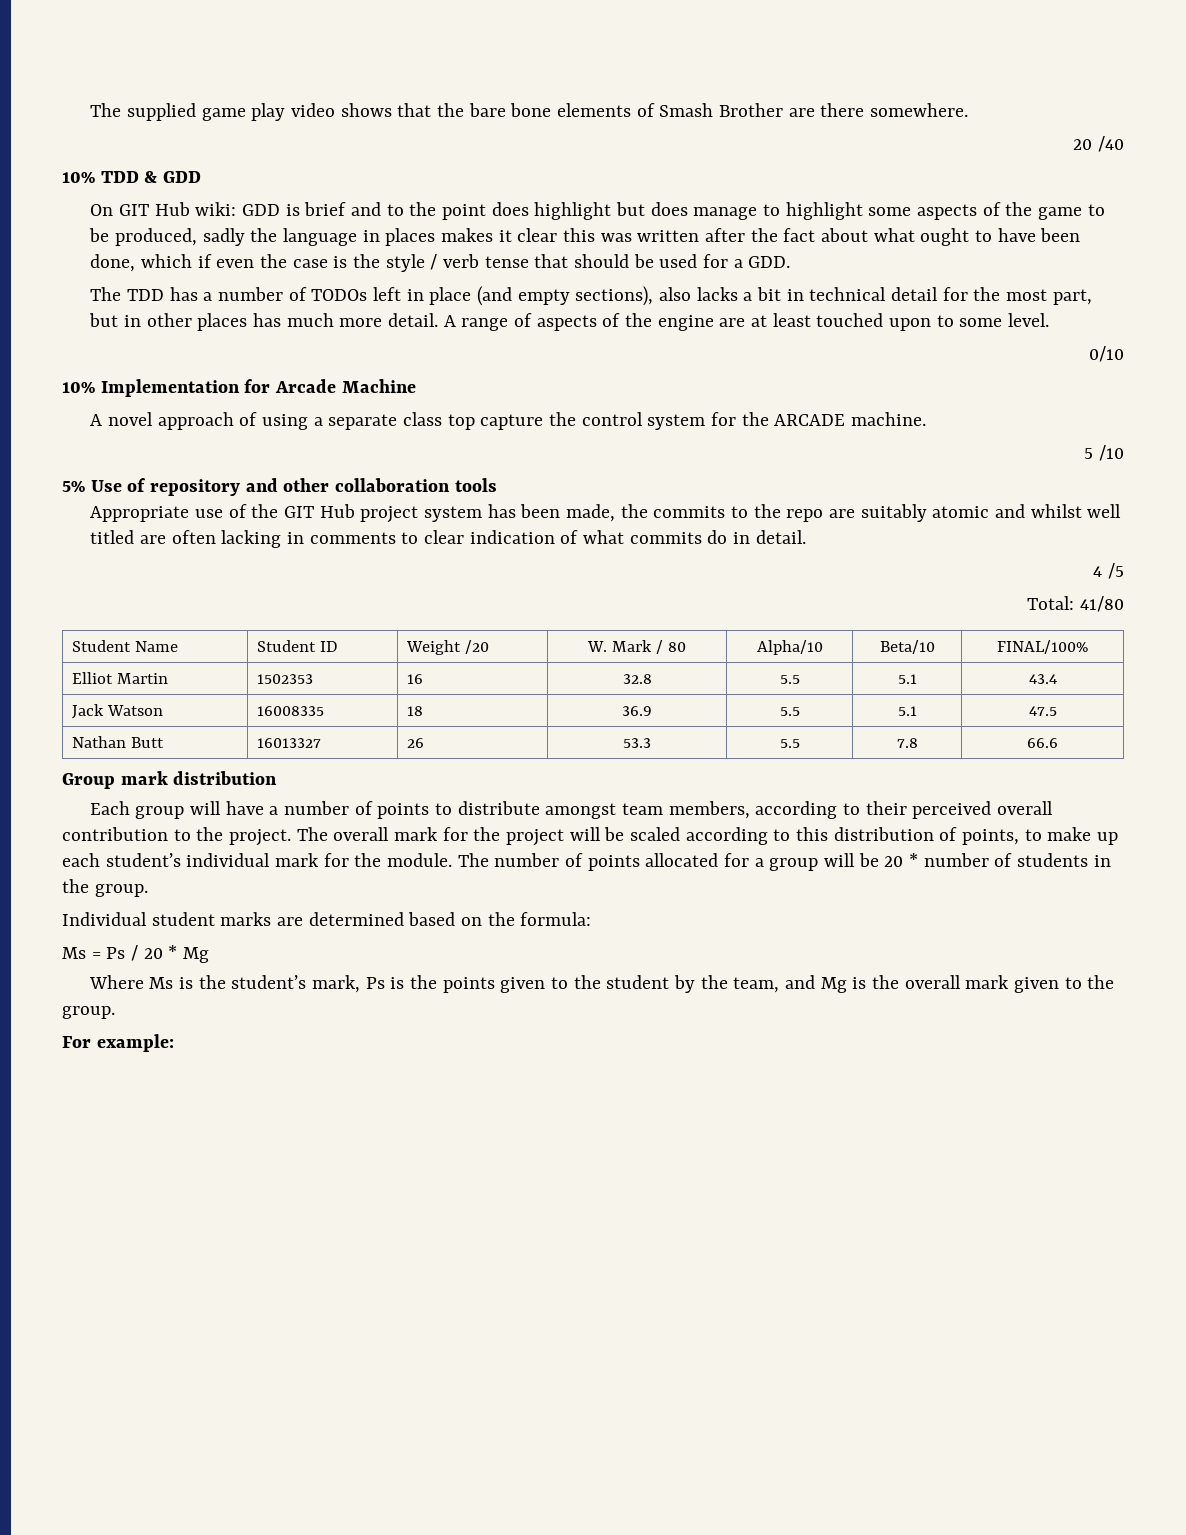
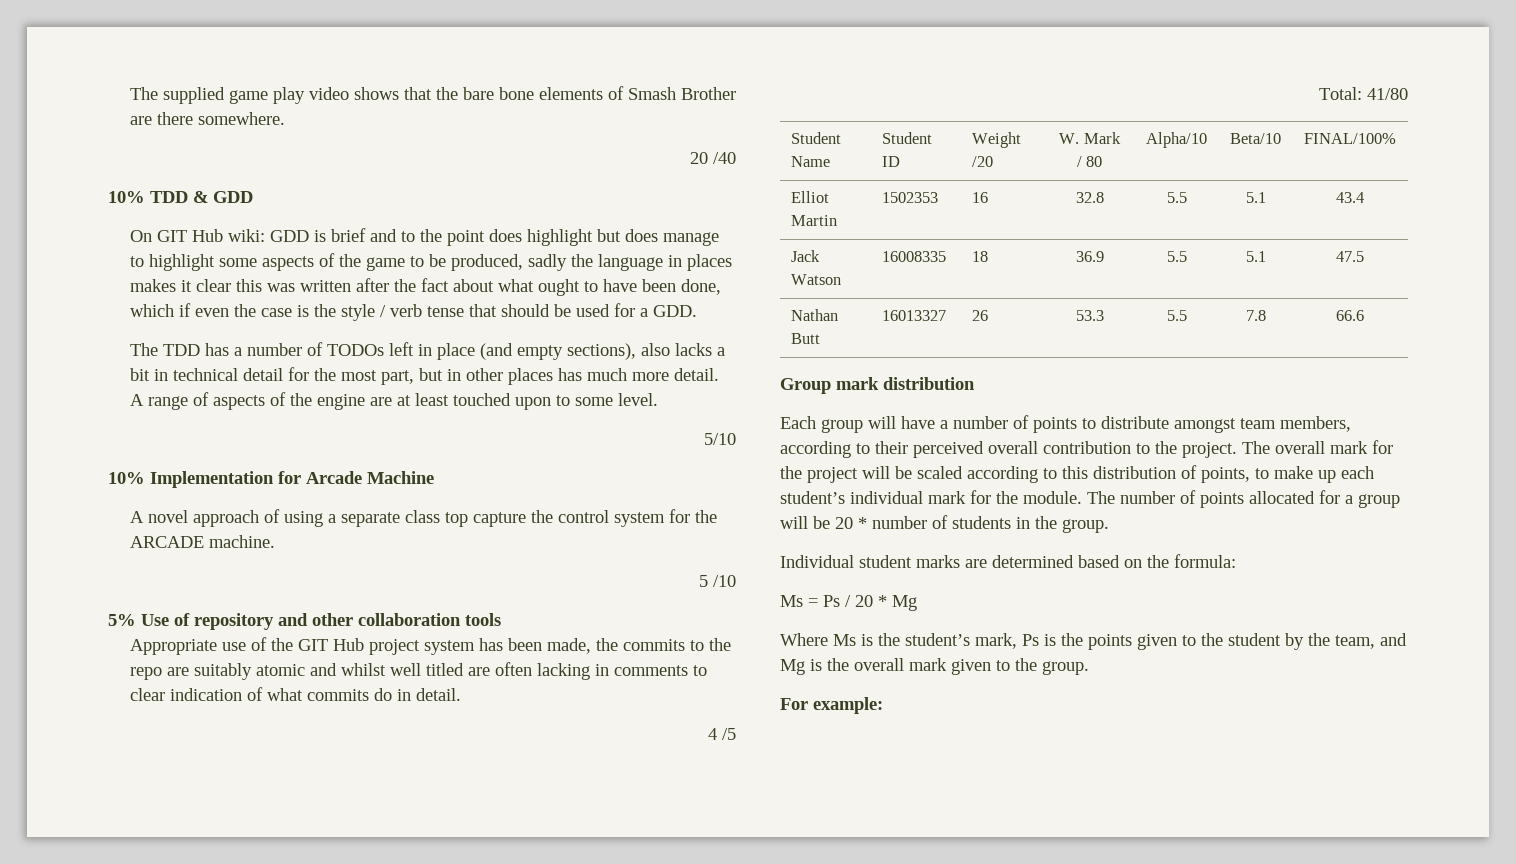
[1089,346,1124,362] 0/10 -> [704,433,736,445] 5/10

